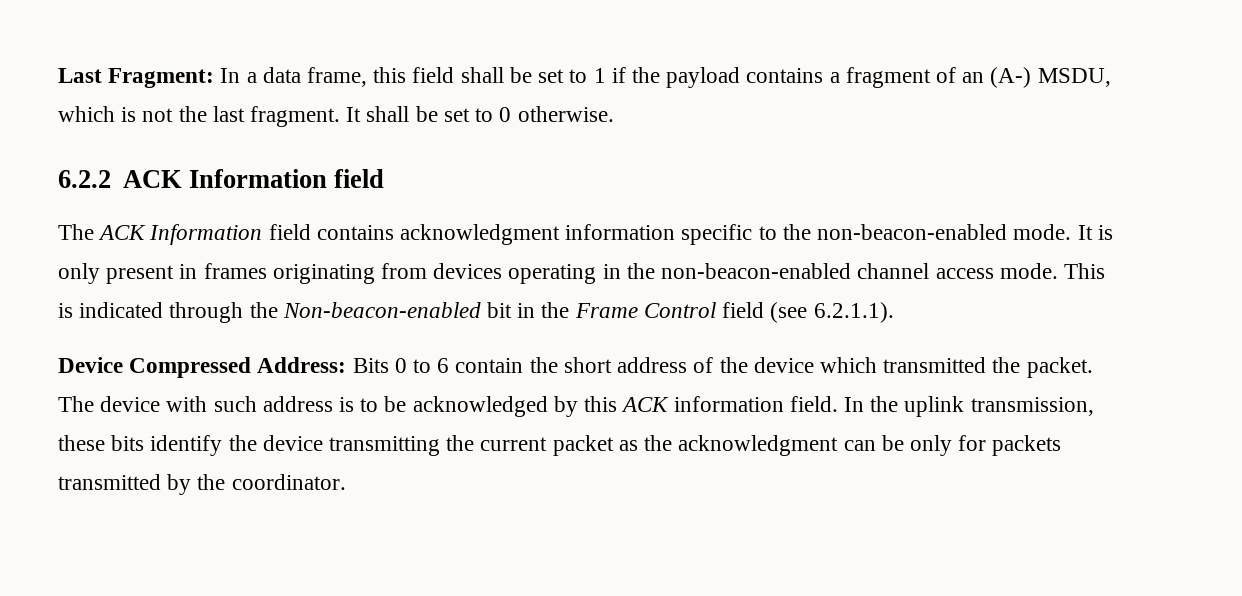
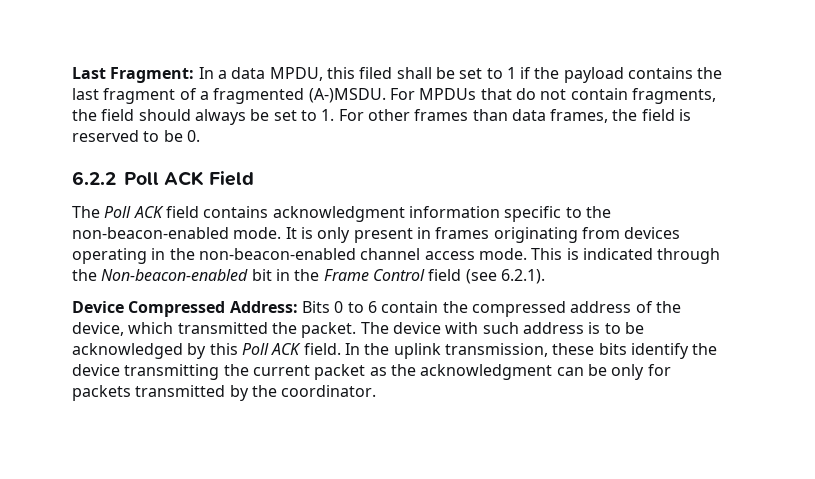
[307,67,455,87] frame, this field -> [269,67,393,81] MPDU, this filed
[829,67,1111,88] [58,106,614,127] [58,169,384,188] [58,224,263,245] a fragment of an (A-) MSDU, which is not the last fragment. It shall be set to 0 otherwise. // 6.2.2 ACK Information field // The ACK Information -> [697,67,723,79] [72,88,716,104] [72,109,692,125] [72,130,200,142] [72,171,254,186] [72,206,164,218] the last fragment of a fragmented (A-)MSDU. For MPDUs that do not contain fragments, the field should always be set to 1. For other frames than data frames, the field is reserved to be 0. // 6.2.2 Poll ACK Field // The Poll ACK
[813,302,894,323] 6.2.1.1). -> [500,269,545,284] 6.2.1).
[563,357,612,373] short -> [471,301,566,317] compressed
[753,357,814,373] device -> [72,322,124,336] device,
[621,396,784,412] ACK information -> [241,343,302,355] Poll ACK

